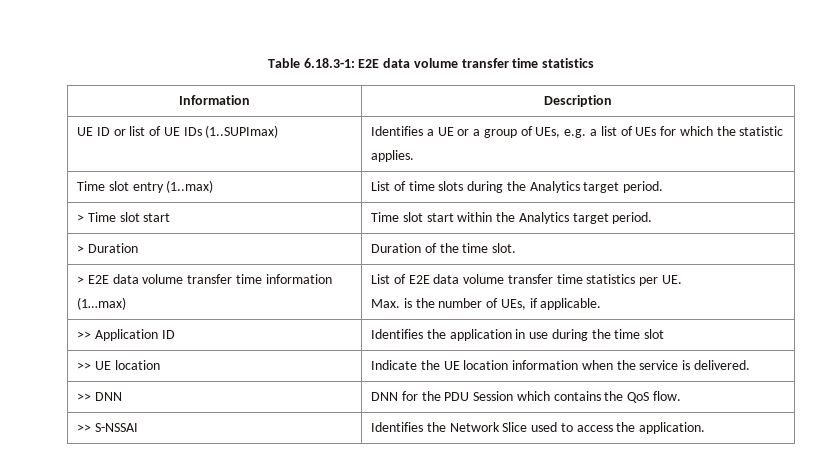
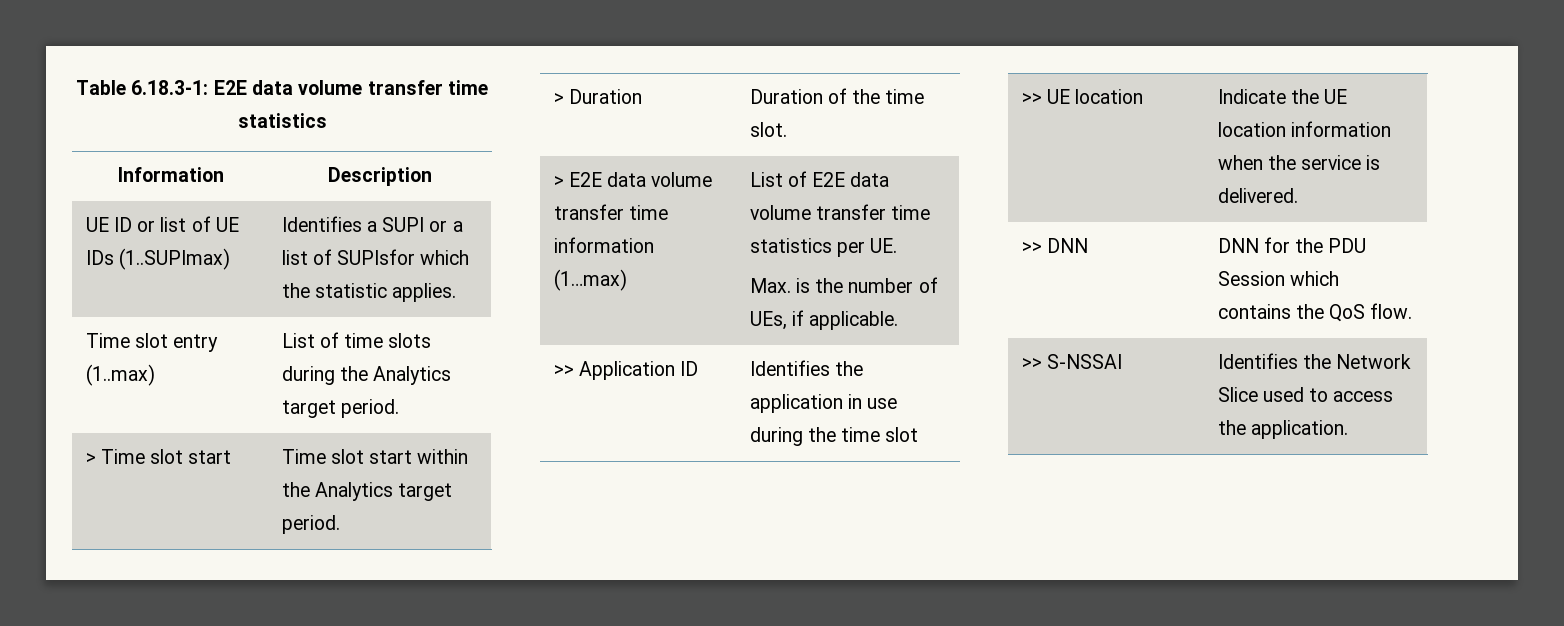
[437,127,454,136] UE -> [382,217,425,232] SUPI
[483,126,677,138] group of UEs, e.g. a list of UEs for -> [281,249,416,265] list of SUPIsfor

